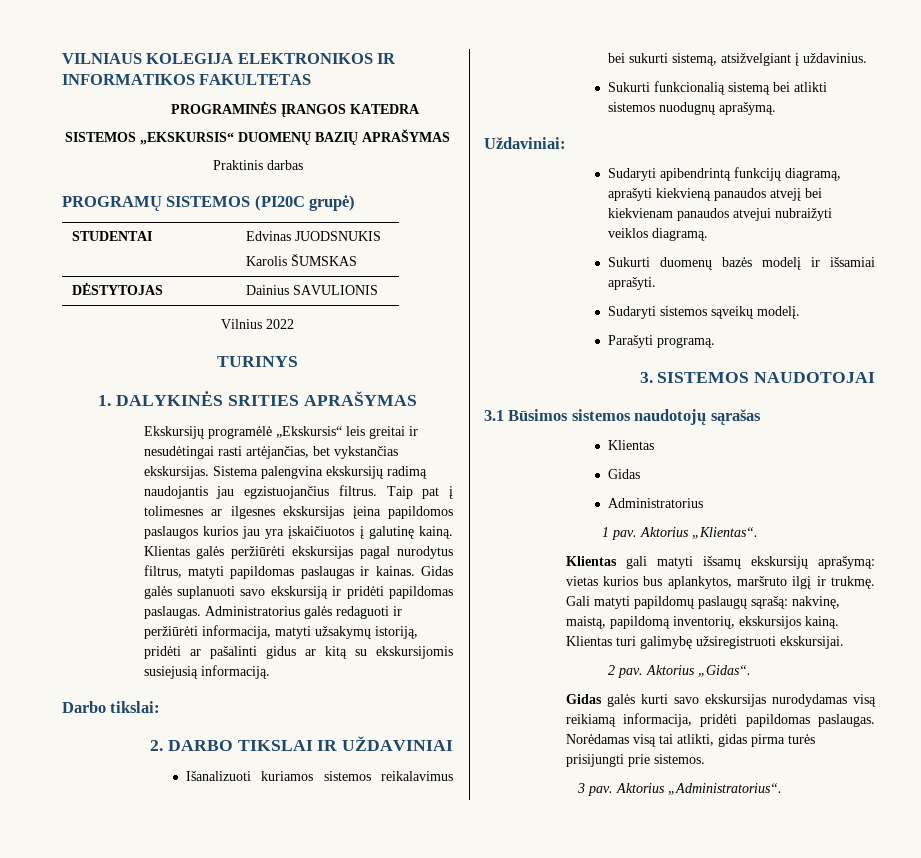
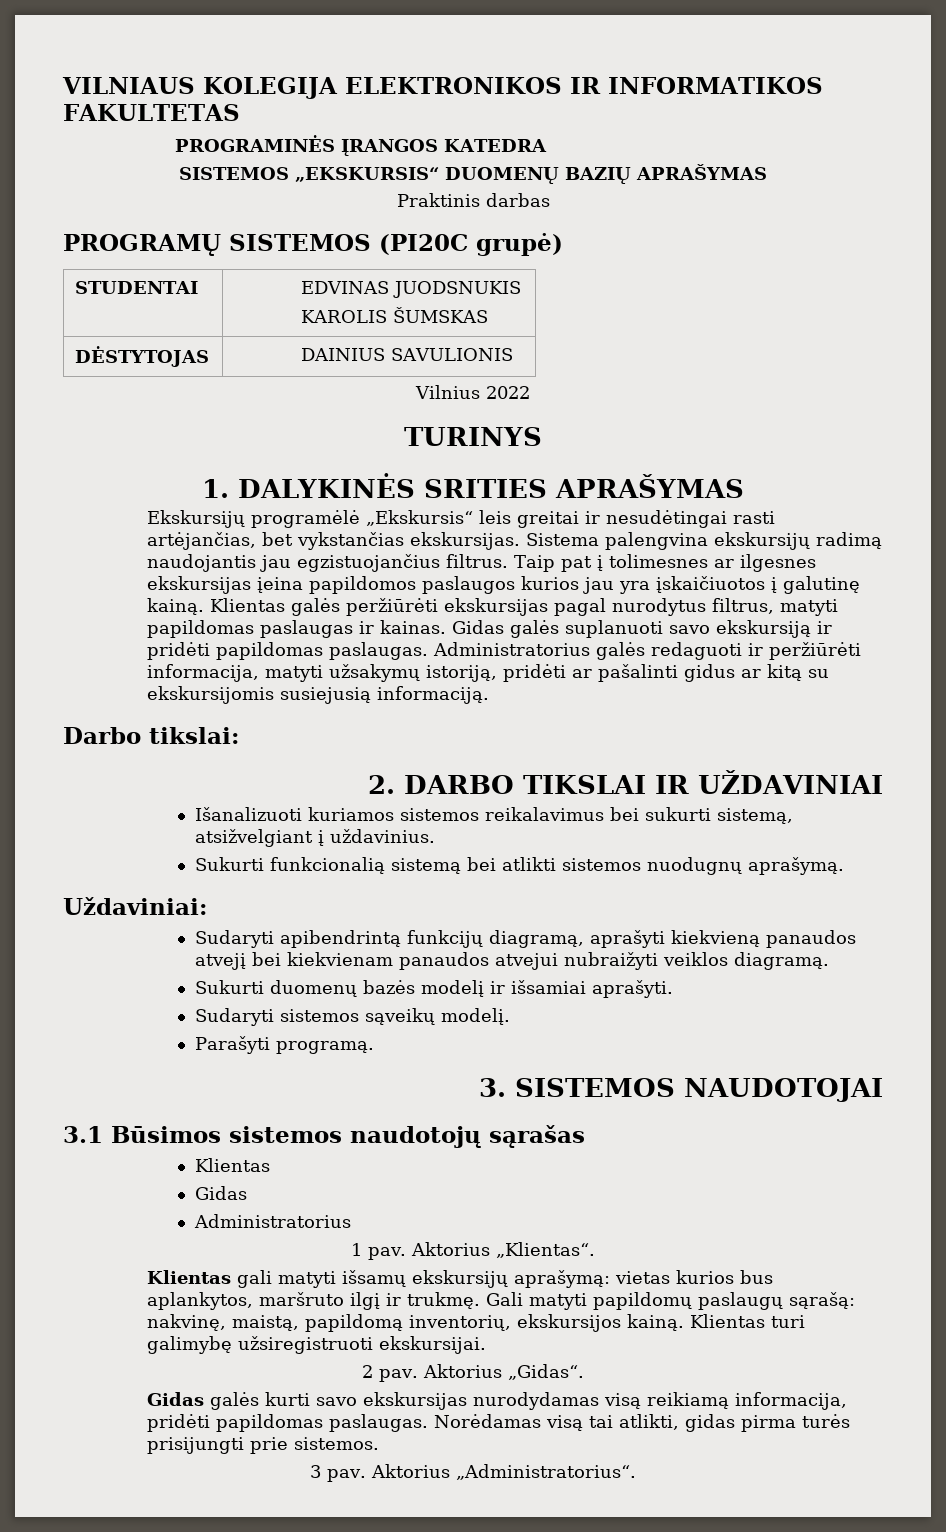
[245,231,291,241] Edvinas -> [301,281,390,294] EDVINAS
[245,256,287,266] Karolis -> [301,310,388,323] KAROLIS
[245,285,289,295] Dainius -> [301,348,386,361] DAINIUS

